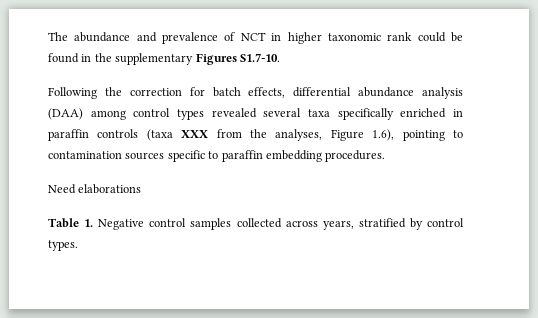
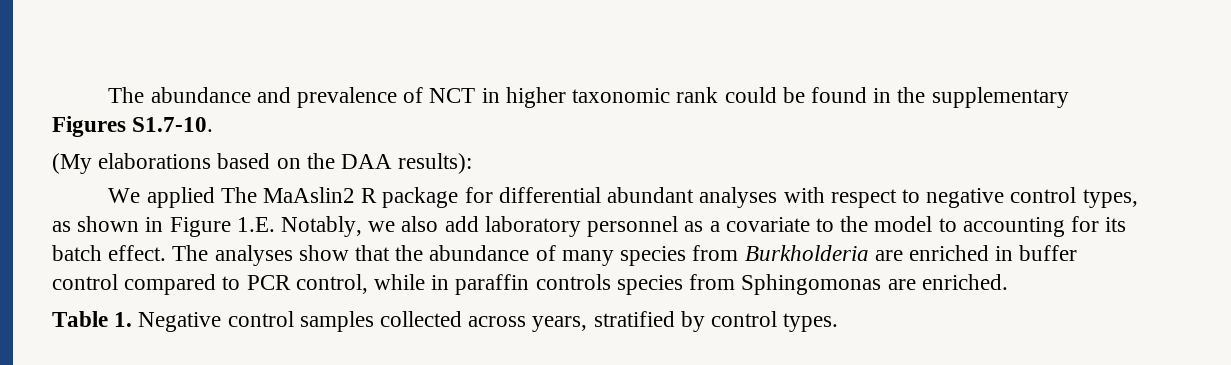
[48,87,463,99] [48,108,464,120] [48,129,463,141] [48,150,386,162] [48,184,142,194] Following the correction for batch effects, differential abundance analysis (DAA) among control types revealed several taxa specifically enriched in paraffin controls (taxa XXX from the analyses, Figure 1.6), pointing to contamination sources specific to paraffin embedding procedures. // Need elaborations -> [52,153,473,174] [108,187,1138,208] [52,216,1127,237] [52,245,1078,266] [52,274,1008,295] (My elaborations based on the DAA results): // We applied The MaAslin2 R package for differential abundant analyses with respect to negative control types, as shown in Figure 1.E. Notably, we also add laboratory personnel as a covariate to the model to accounting for its batch effect. The analyses show that the abundance of many species from Burkholderia are enriched in buffer control compared to PCR control, while in paraffin controls species from Sphingomonas are enriched.

